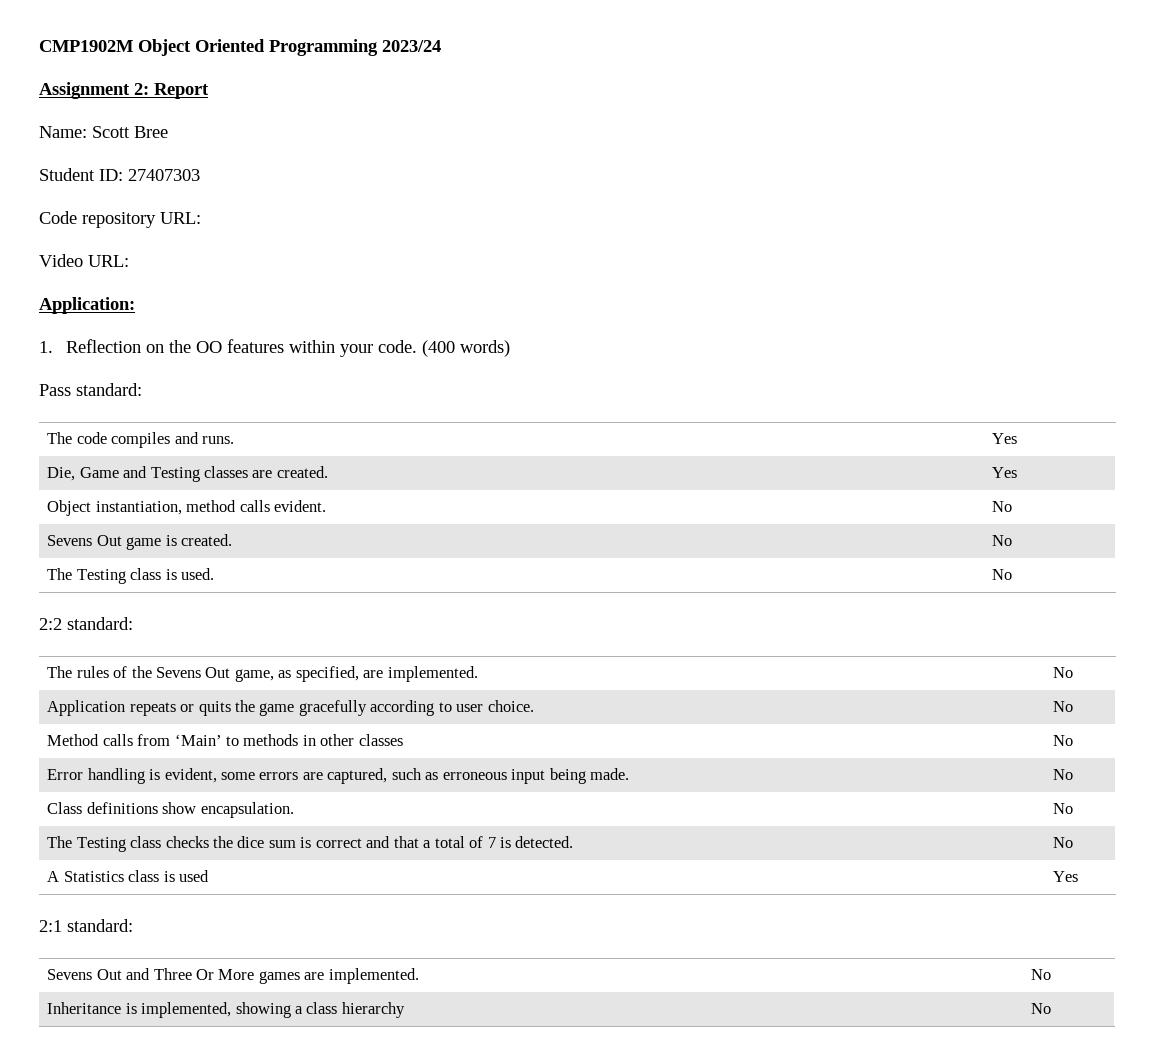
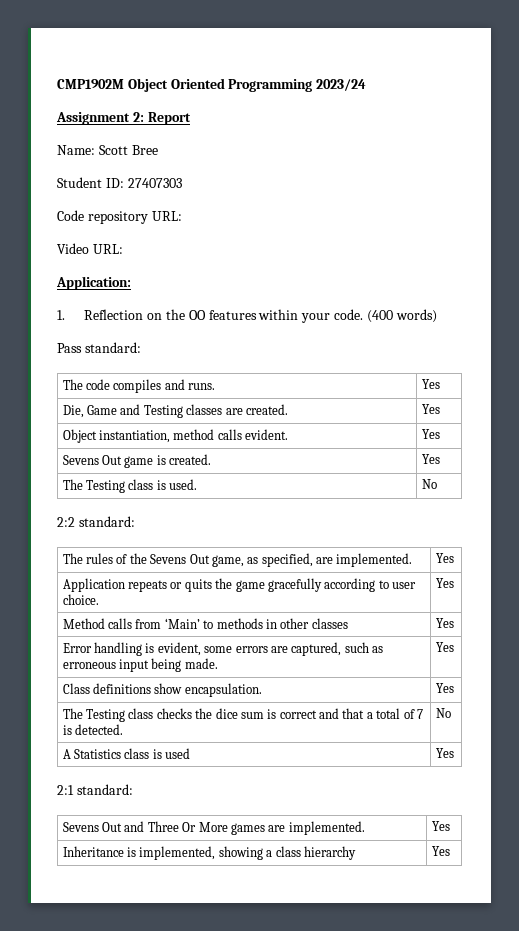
[992,501,1013,512] No -> [421,429,440,439] Yes
[992,535,1013,546] No -> [421,454,440,464] Yes
[1053,667,1074,678] No -> [435,553,454,563] Yes
[1053,701,1074,712] No -> [435,578,454,588] Yes
[1053,735,1074,746] No -> [435,618,454,628] Yes
[1053,769,1074,780] No -> [435,642,454,652] Yes
[1053,803,1074,814] No -> [435,683,454,693] Yes
[1031,969,1052,980] No -> [431,821,450,831] Yes
[1031,1003,1052,1014] No -> [431,846,450,856] Yes

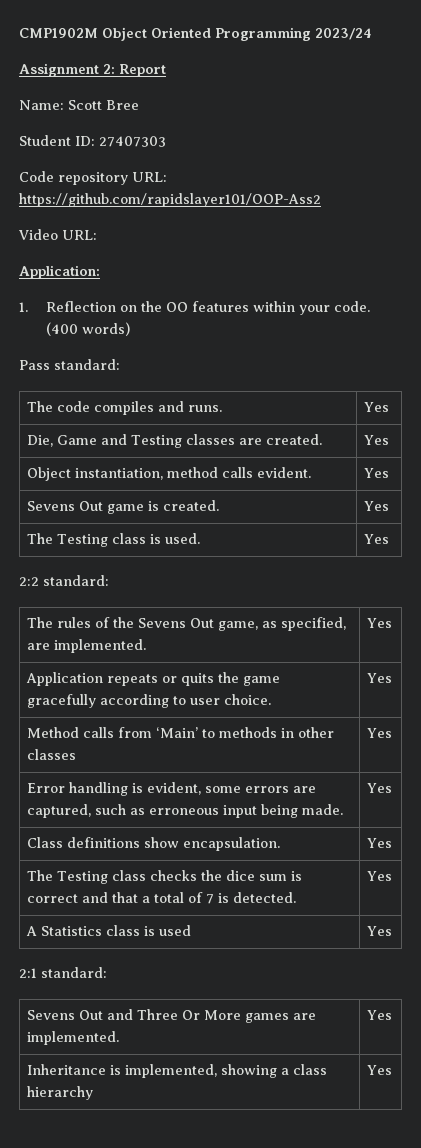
(182, 216) none -> [19,193,321,207] https://github.com/rapidslayer101/OOP-Ass2
[421,479,437,489] No -> [363,534,389,544] Yes
[435,708,451,718] No -> [366,871,392,881] Yes

